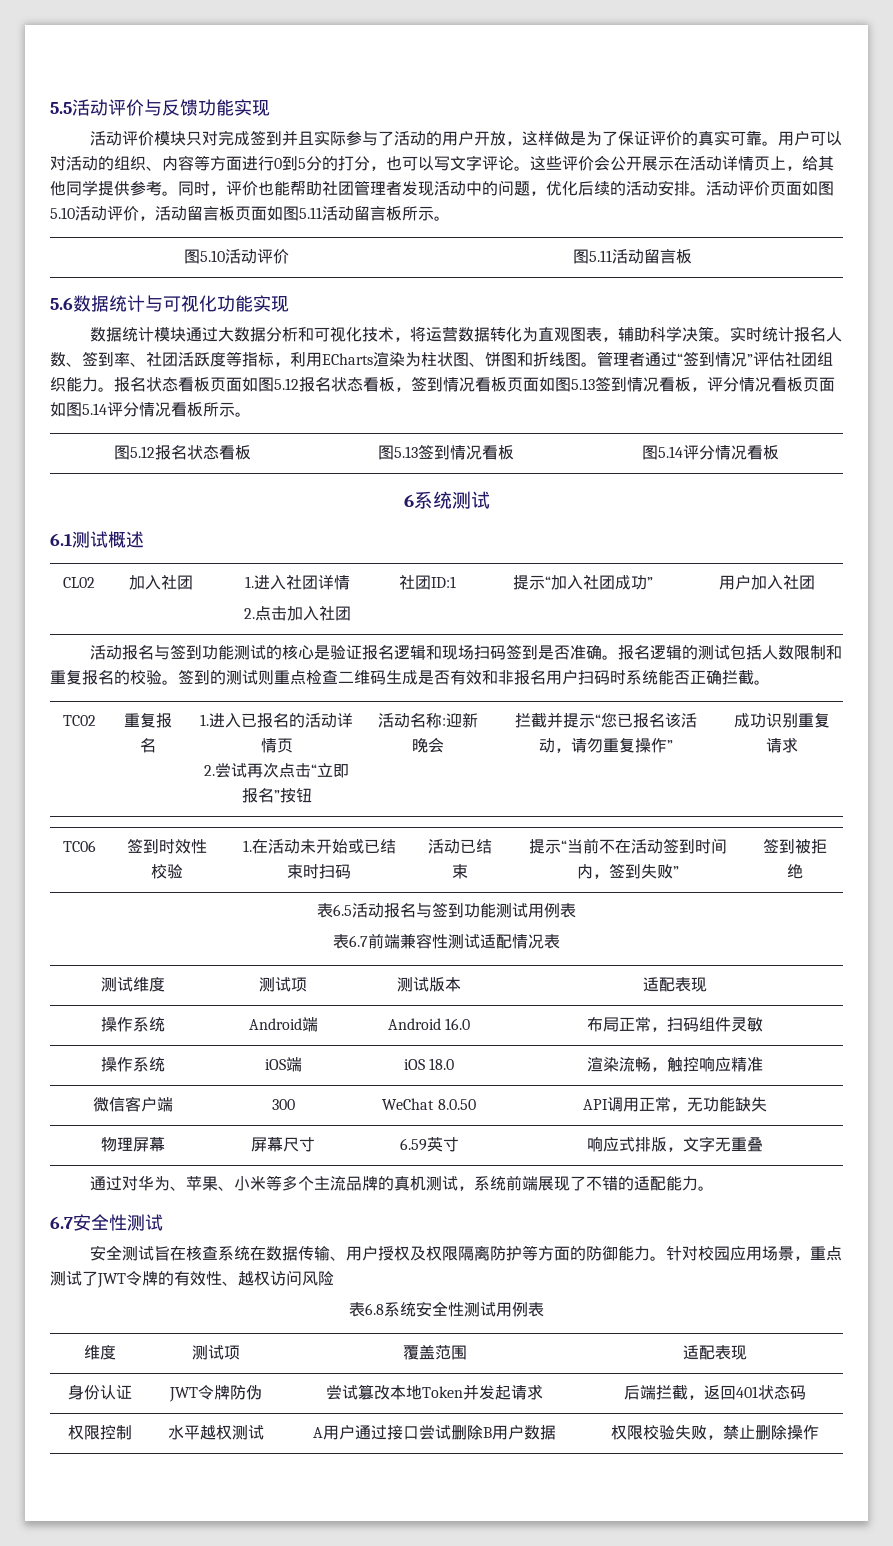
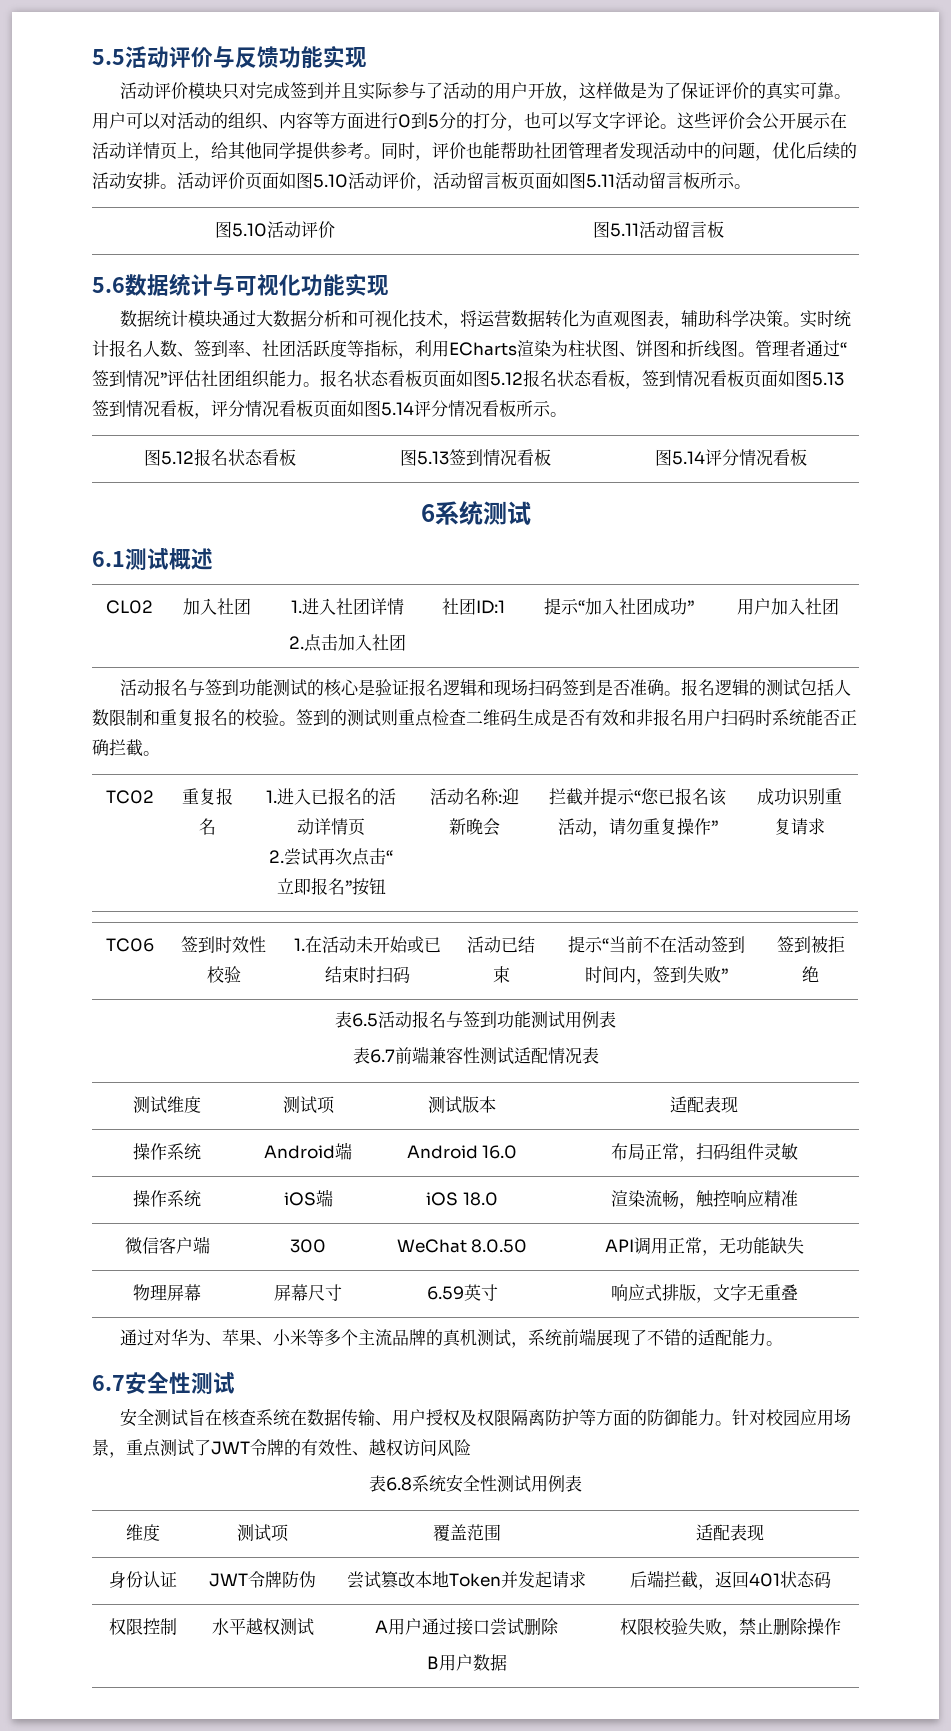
(483, 1432) none -> (559, 1626) //

